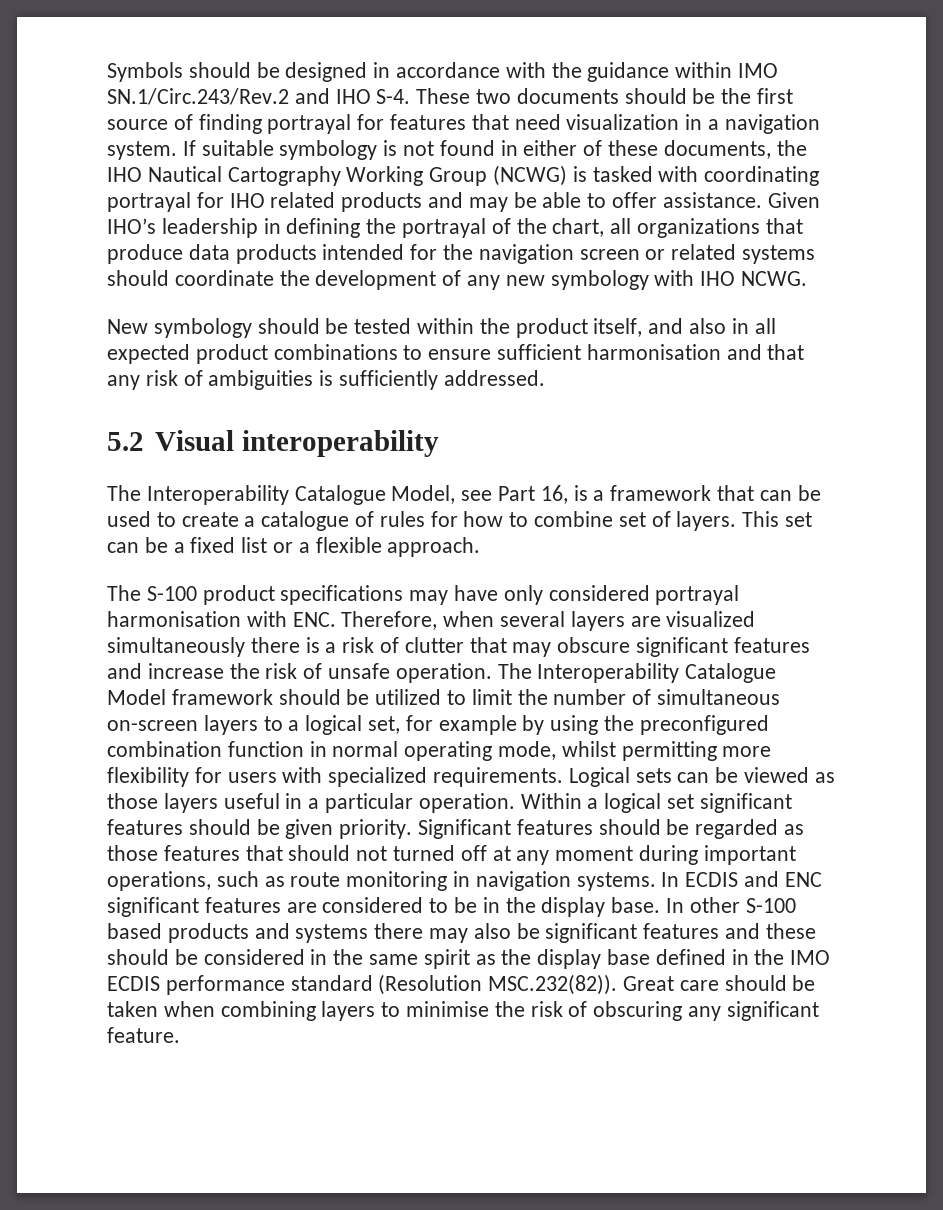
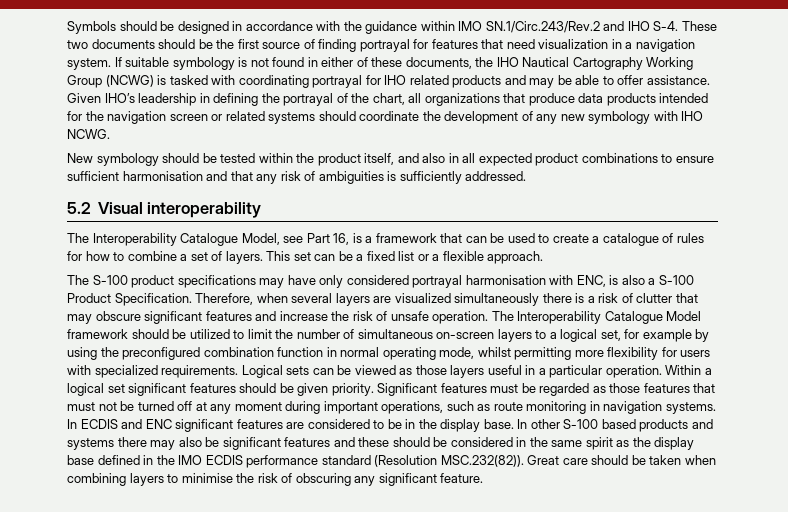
(614, 519) none -> [180,254,188,261] a
[292,612,336,627] ENC. -> [576,275,694,287] [67,293,192,306] ENC, is also a S-100 Product Specification.
[598,819,661,835] should -> [490,384,519,393] must
[288,845,388,861] should not -> [67,401,135,411] must not be

